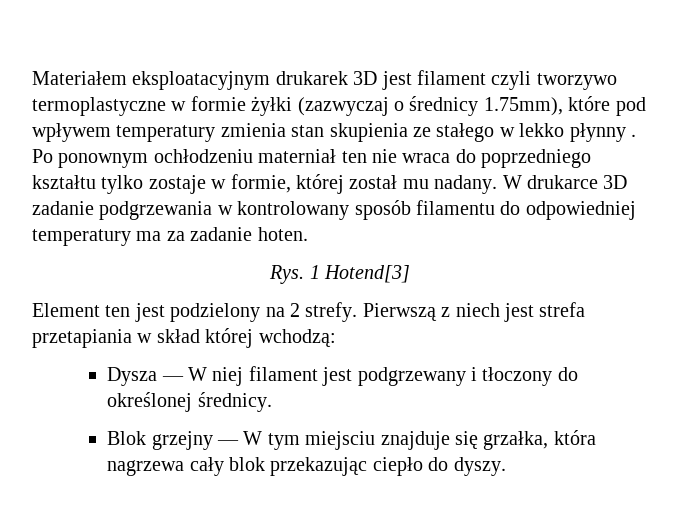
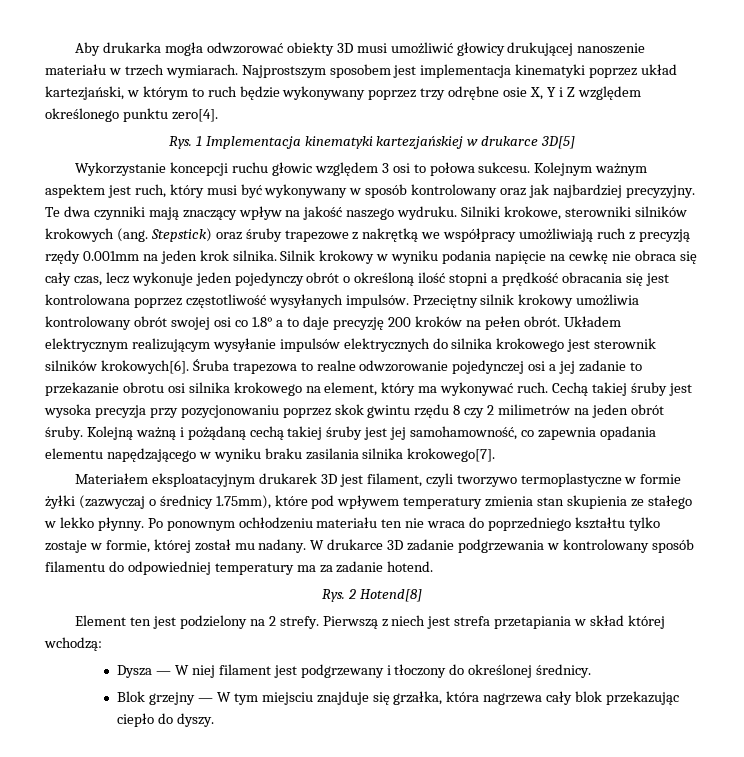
(32, 78) none -> [75,42,646,56] [45,64,678,78] [45,86,641,100] [45,108,218,122] [168,136,576,149] [75,162,648,176] [45,184,695,198] [45,206,687,220] [45,228,690,242] [45,250,697,264] [45,272,669,286] [45,294,640,308] [45,316,621,330] [45,338,657,352] [45,359,642,374] [45,382,692,396] [44,404,664,418] [45,426,656,440] [45,448,496,462] Aby drukarka mogła odwzorować obiekty 3D musi umożliwić głowicy drukującej nanoszenie materiału w trzech wymiarach. Najprostszym sposobem jest implementacja kinematyki poprzez układ kartezjański, w którym to ruch będzie wykonywany poprzez trzy odrębne osie X, Y i Z względem określonego punktu zero[4]. // Rys. 1 Implementacja kinematyki kartezjańskiej w drukarce 3D[5] // Wykorzystanie koncepcji ruchu głowic względem 3 osi to połowa sukcesu. Kolejnym ważnym aspektem jest ruch, który musi być wykonywany w sposób kontrolowany oraz jak najbardziej precyzyjny. Te dwa czynniki mają znaczący wpływ na jakość naszego wydruku. Silniki krokowe, sterowniki silników krokowych (ang. Stepstick) oraz śruby trapezowe z nakrętką we współpracy umożliwiają ruch z precyzją rzędy 0.001mm na jeden krok silnika. Silnik krokowy w wyniku podania napięcie na cewkę nie obraca się cały czas, lecz wykonuje jeden pojedynczy obrót o określoną ilość stopni a prędkość obracania się jest kontrolowana poprzez częstotliwość wysyłanych impulsów. Przeciętny silnik krokowy umożliwia kontrolowany obrót swojej osi co 1.8° a to daje precyzję 200 kroków na pełen obrót. Układem elektrycznym realizującym wysyłanie impulsów elektrycznych do silnika krokowego jest sterownik silników krokowych[6]. Śruba trapezowa to realne odwzorowanie pojedynczej osi a jej zadanie to przekazanie obrotu osi silnika krokowego na element, który ma wykonywać ruch. Cechą takiej śruby jest wysoka precyzja przy pozycjonowaniu poprzez skok gwintu rzędu 8 czy 2 milimetrów na jeden obrót śruby. Kolejną ważną i pożądaną cechą takiej śruby jest jej samohamowność, co zapewnia opadania elementu napędzającego w wyniku braku zasilania silnika krokowego[7]. //
[416,70,486,85] filament -> [366,473,422,487] filament,
[569,123,636,142] płynny . -> [97,517,144,531] płynny.
[258,149,337,163] materniał -> [316,517,378,528] materiału
[257,227,308,241] [269,265,410,284] hoten. // Rys. 1 Hotend[3] -> [387,561,434,572] [322,589,422,602] hotend. // Rys. 2 Hotend[8]

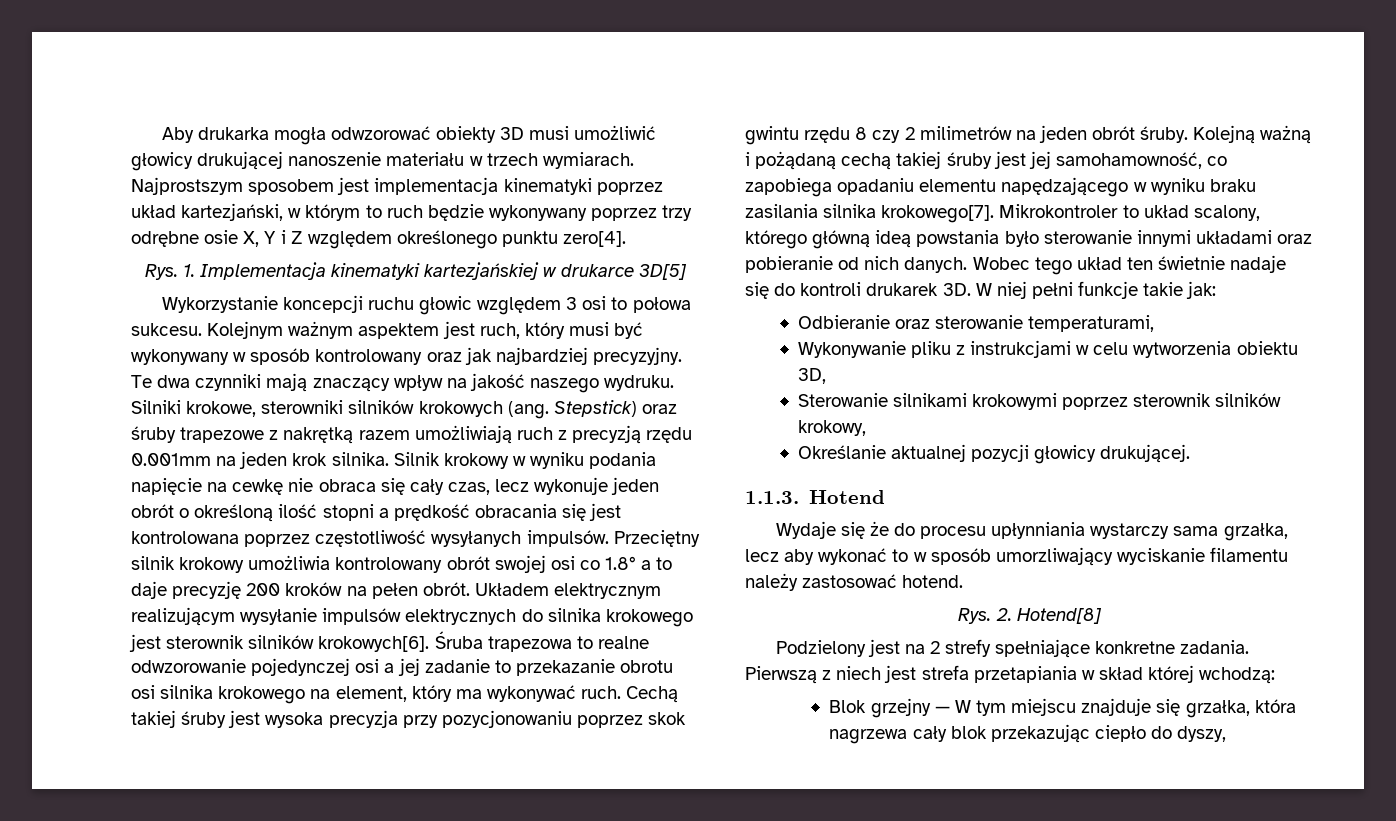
[195,136,202,146] 1 -> [182,264,195,277] 1.
[421,228,517,242] we współpracy -> [358,430,410,440] razem
[45,250,80,264] rzędy -> [646,427,693,443] rzędu
[234,272,304,286] pojedynczy -> (660, 486) none
[537,426,656,440] zapewnia opadania -> [745,178,915,197] zapobiega opadaniu
[75,473,682,487] [45,495,692,509] [44,517,660,531] [45,539,694,553] [45,561,384,575] // Materiałem eksploatacyjnym drukarek 3D jest filament, czyli tworzywo termoplastyczne w formie żyłki (zazwyczaj o średnicy 1.75mm), które pod wpływem temperatury zmienia stan skupienia ze stałego w lekko płynny. Po ponownym ochłodzeniu materiału ten nie wraca do poprzedniego kształtu tylko zostaje w formie, której został mu nadany. W drukarce 3D zadanie podgrzewania w kontrolowany sposób filamentu do odpowiedniej temperatury ma za zadanie -> [999,204,1260,221] [745,230,1313,249] [745,255,1287,275] [745,281,1217,299] [797,315,1155,332] [797,340,1298,358] [797,368,826,384] [797,393,1282,410] [797,420,866,436] [797,444,1191,464] [745,490,885,504] [775,521,1288,541] [745,547,1289,566] [745,573,898,591] Mikrokontroler to układ scalony, którego główną ideą powstania było sterowanie innymi układami oraz pobieranie od nich danych. Wobec tego układ ten świetnie nadaje się do kontroli drukarek 3D. W niej pełni funkcje takie jak: // Odbieranie oraz sterowanie temperaturami, // Wykonywanie pliku z instrukcjami w celu wytworzenia obiektu 3D, // Sterowanie silnikami krokowymi poprzez sterownik silników krokowy, // Określanie aktualnej pozycji głowicy drukującej. // 1.1.3. Hotend // Wydaje się że do procesu upłynniania wystarczy sama grzałka, lecz aby wykonać to w sposób umorzliwający wyciskanie filamentu należy zastosować
[348,589,356,599] 2 -> [995,608,1012,621] 2.
[75,615,319,629] Element ten jest podzielony na 2 strefy. -> [775,639,1250,658] Podzielony jest na 2 strefy spełniające konkretne zadania.
[117,664,592,678] // Dysza — W niej filament jest podgrzewany i tłoczony do określonej średnicy. -> (1276, 675) none
[261,692,313,705] miejsciu -> [1011,698,1077,716] miejscu
[176,713,214,727] dyszy. -> [1177,726,1227,742] dyszy,

